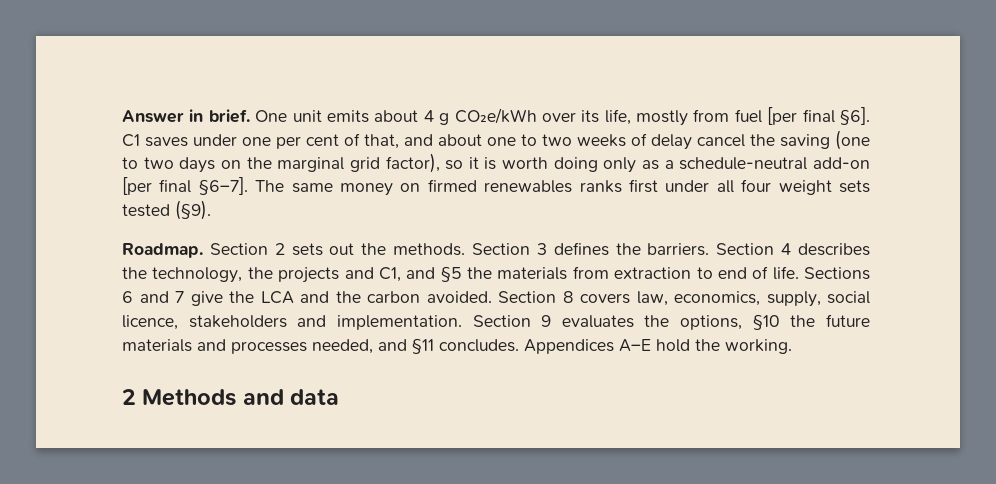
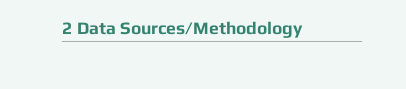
[122,107,871,126] [122,130,870,150] [122,153,870,173] [122,177,870,196] [122,200,211,220] [122,242,870,258] [122,266,870,283] [122,291,870,307] [122,314,870,330] [122,338,792,354] [122,389,340,406] Answer in brief. One unit emits about 4 g CO₂e/kWh over its life, mostly from fuel [per final §6]. C1 saves under one per cent of that, and about one to two weeks of delay cancel the saving (one to two days on the marginal grid factor), so it is worth doing only as a schedule-neutral add-on [per final §6–7]. The same money on firmed renewables ranks first under all four weight sets tested (§9). // Roadmap. Section 2 sets out the methods. Section 3 defines the barriers. Section 4 describes the technology, the projects and C1, and §5 the materials from extraction to end of life. Sections 6 and 7 give the LCA and the carbon avoided. Section 8 covers law, economics, supply, social licence, stakeholders and implementation. Section 9 evaluates the options, §10 the future materials and processes needed, and §11 concludes. Appendices A–E hold the working. // 2 Methods and data -> [62,21,304,38] 2 Data Sources/Methodology

